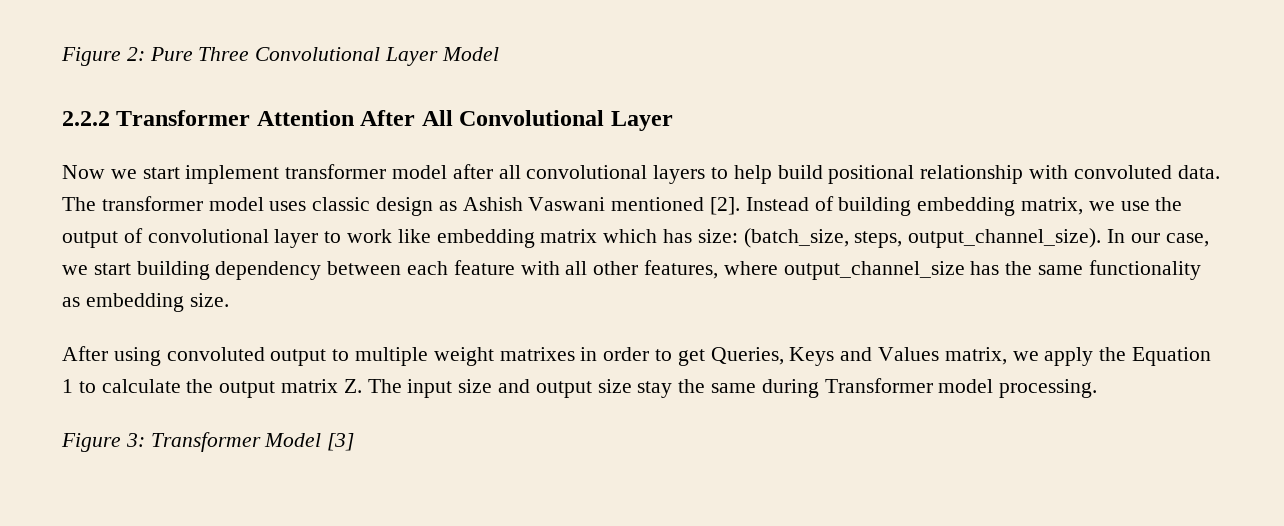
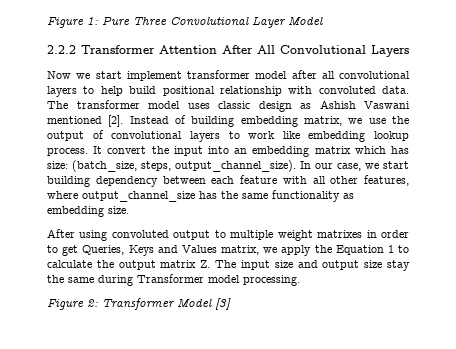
[61,47,145,66] Figure 2: -> [47,17,98,28] Figure 1:
[610,111,673,131] Layer -> [371,45,409,57] Layers
[274,229,319,248] layer -> [189,131,220,142] layers
(535, 238) none -> [374,131,409,141] [47,146,310,157] lookup process. It convert the input into an embedding
[125,433,145,447] 3: -> [87,299,98,307] 2:

